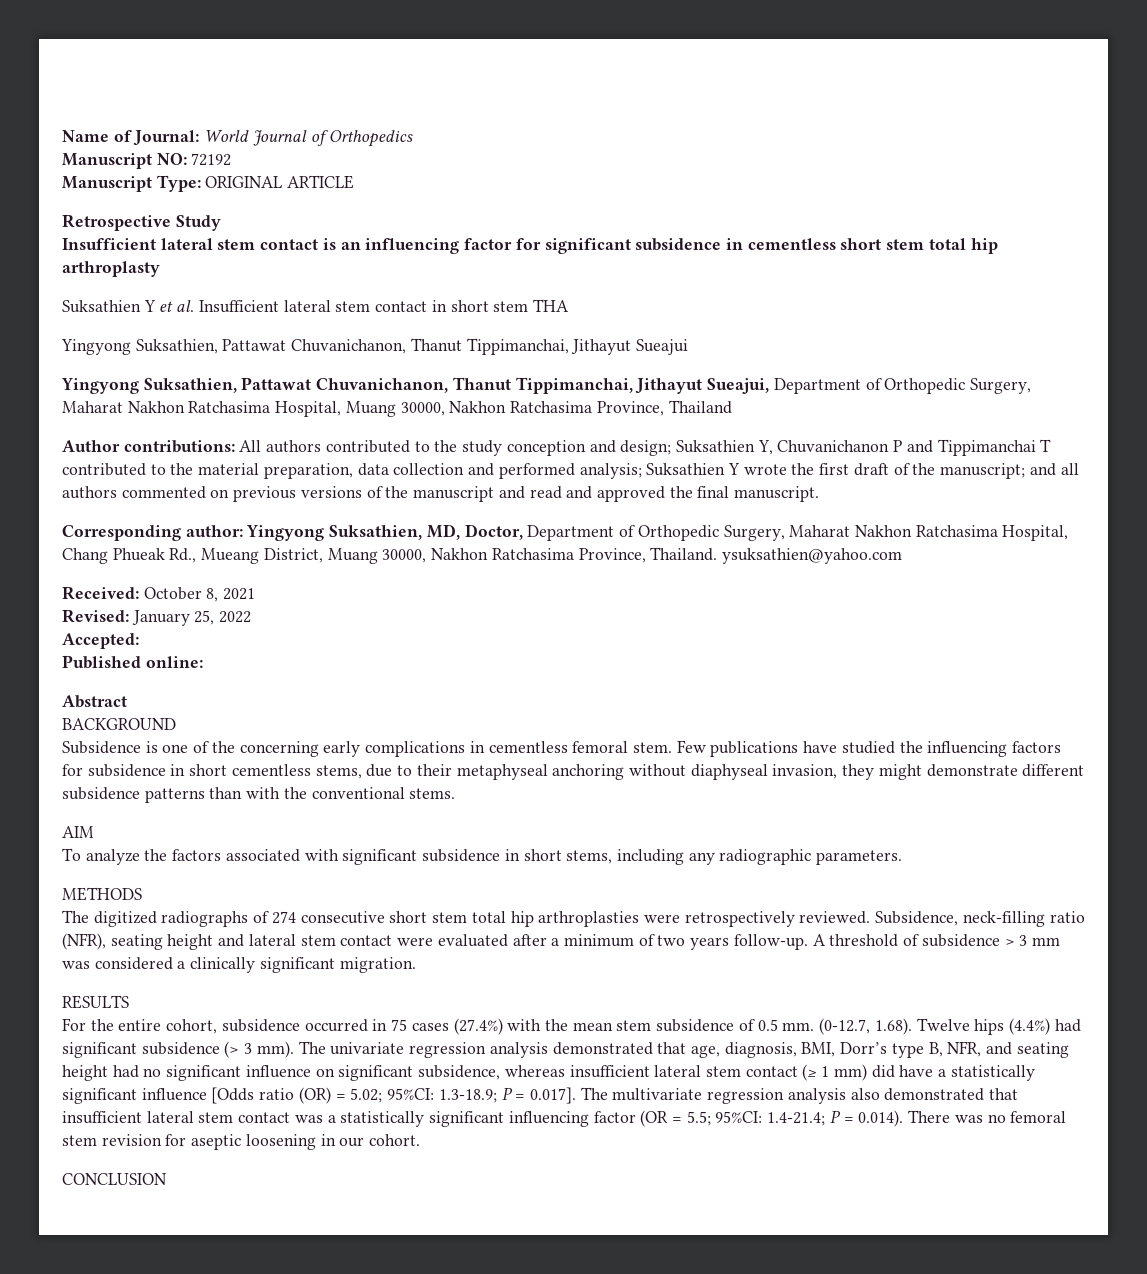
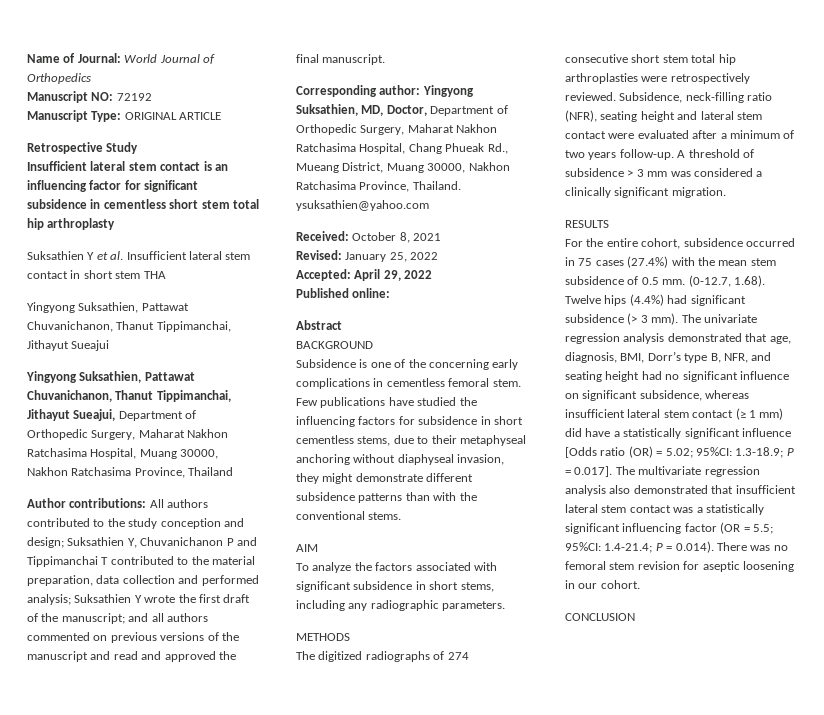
(139, 641) none -> [354,269,433,281] April 29, 2022

